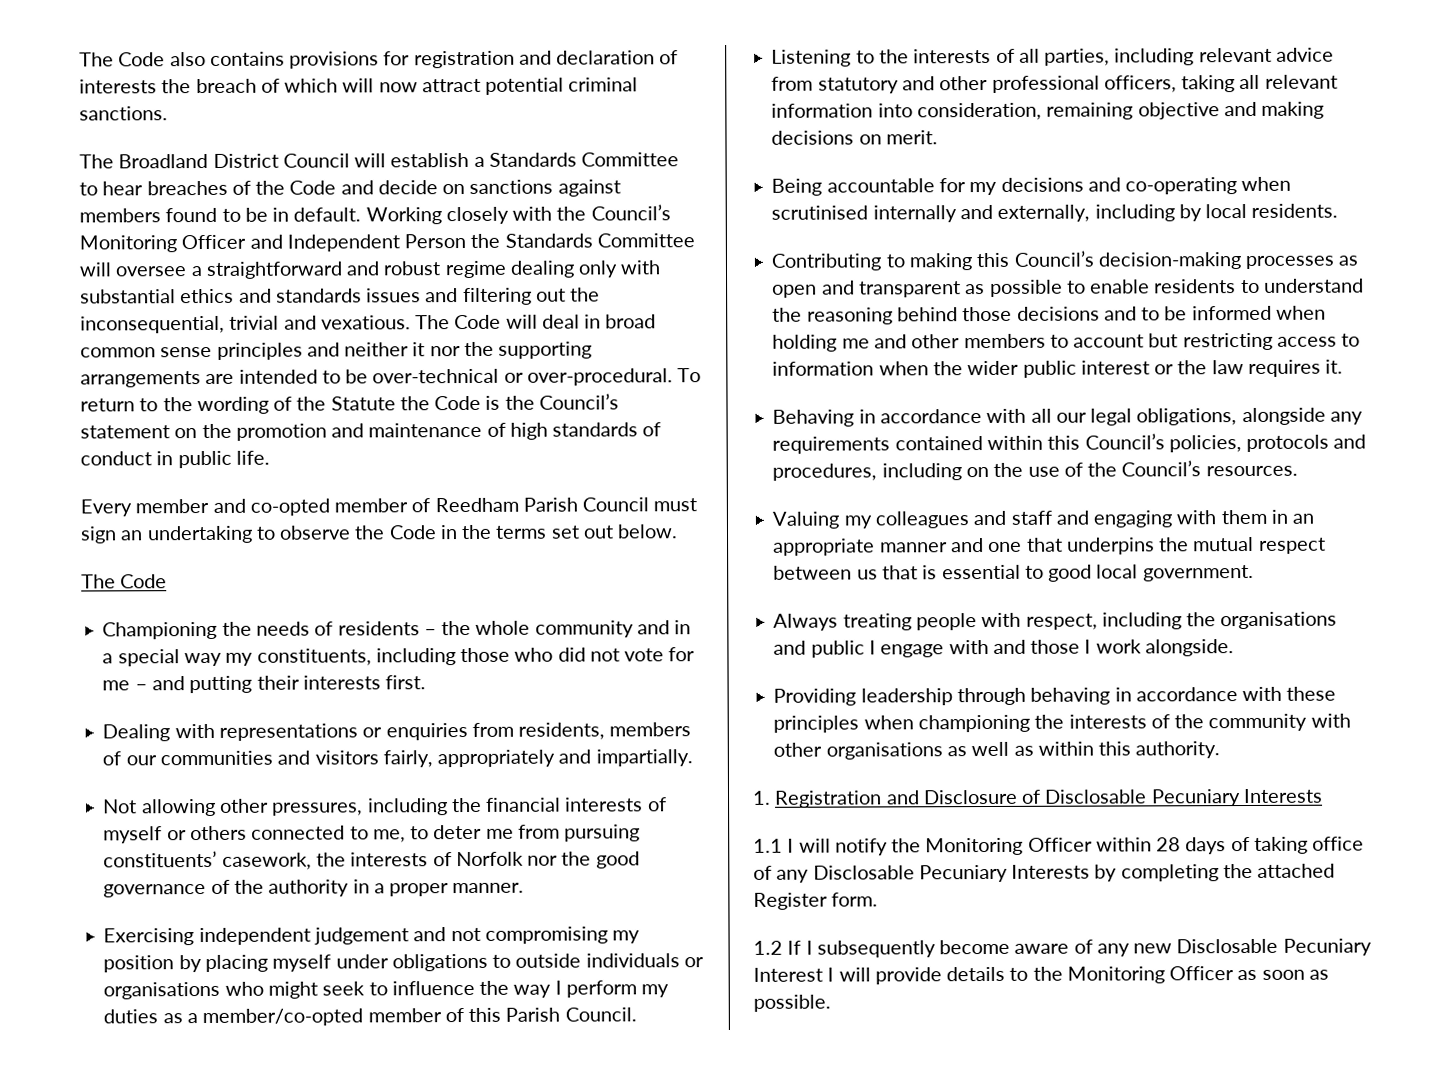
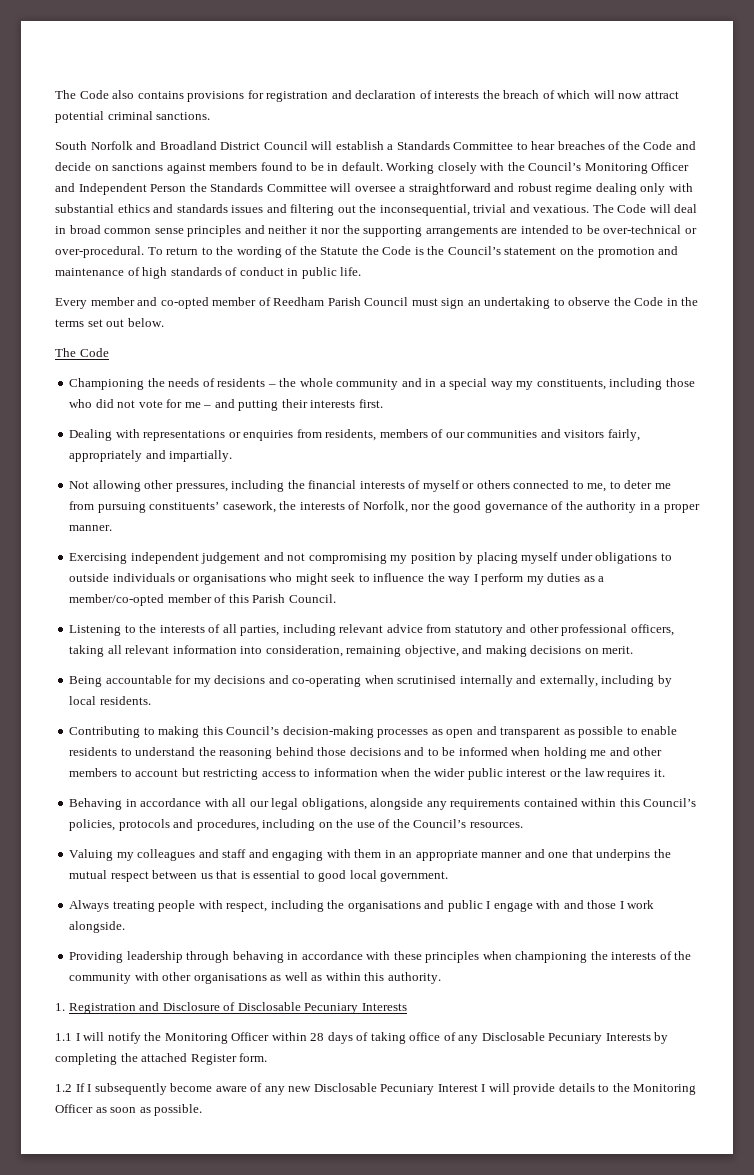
[79,154,114,169] The -> [55,141,157,150] South Norfolk and
[455,851,524,867] Norfolk -> [362,501,408,513] Norfolk,
[1137,102,1220,120] objective -> [404,645,459,657] objective,

